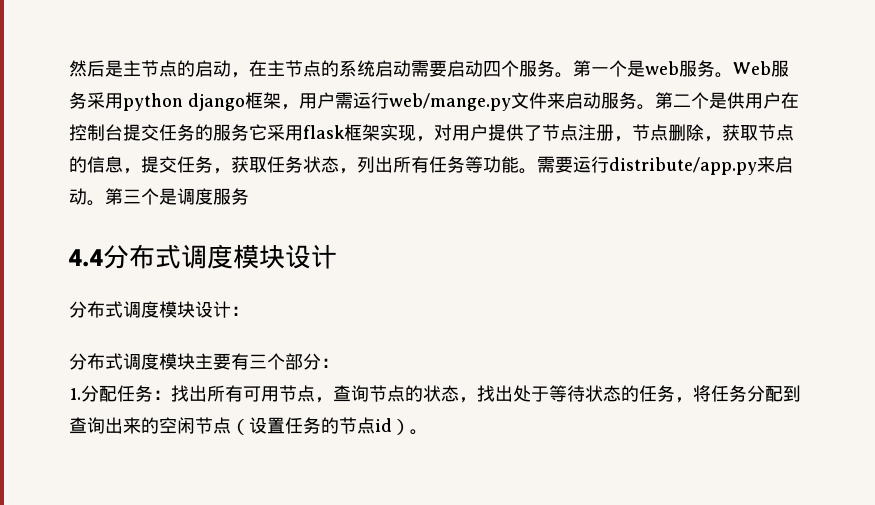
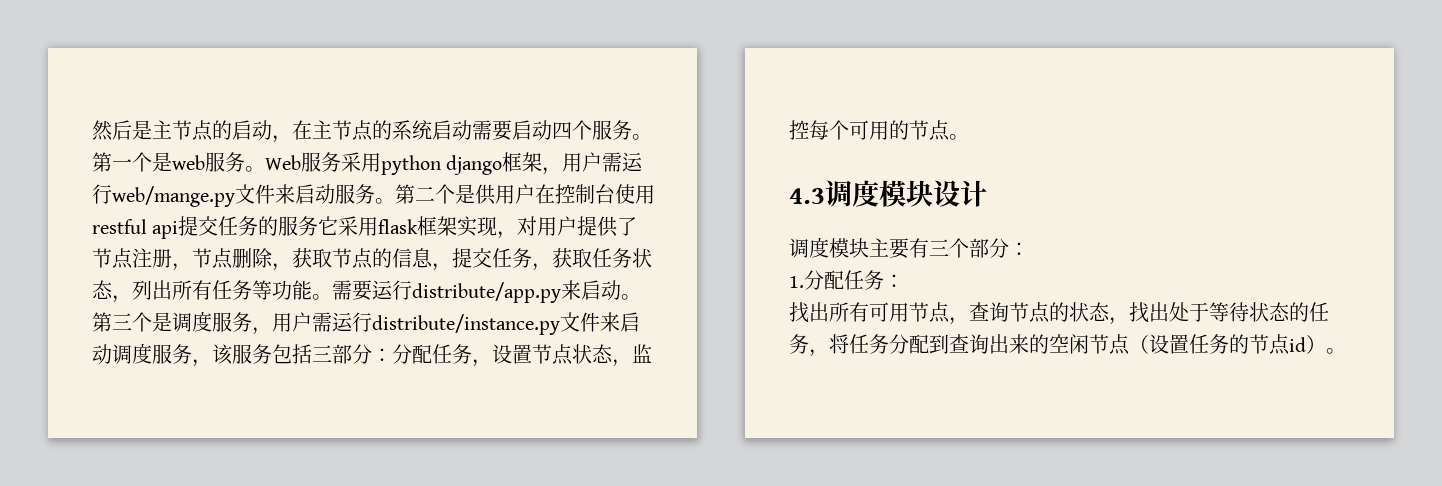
(123, 132) none -> [615,184,655,204] [92,219,179,239] 使用restful api
[69,244,337,269] [69,301,249,318] [69,353,123,370] // 4.4分布式调度模块设计 // 分布式调度模块设计： // 分布式 -> [252,312,640,335] [92,343,652,367] [789,120,969,141] [789,180,987,207] ，用户需运行distribute/instance.py文件来启动调度服务，该服务包括三部分：分配任务，设置节点状态，监控每个可用的节点。 // 4.3调度模块设计 //
(171, 395) none -> (904, 281) //

